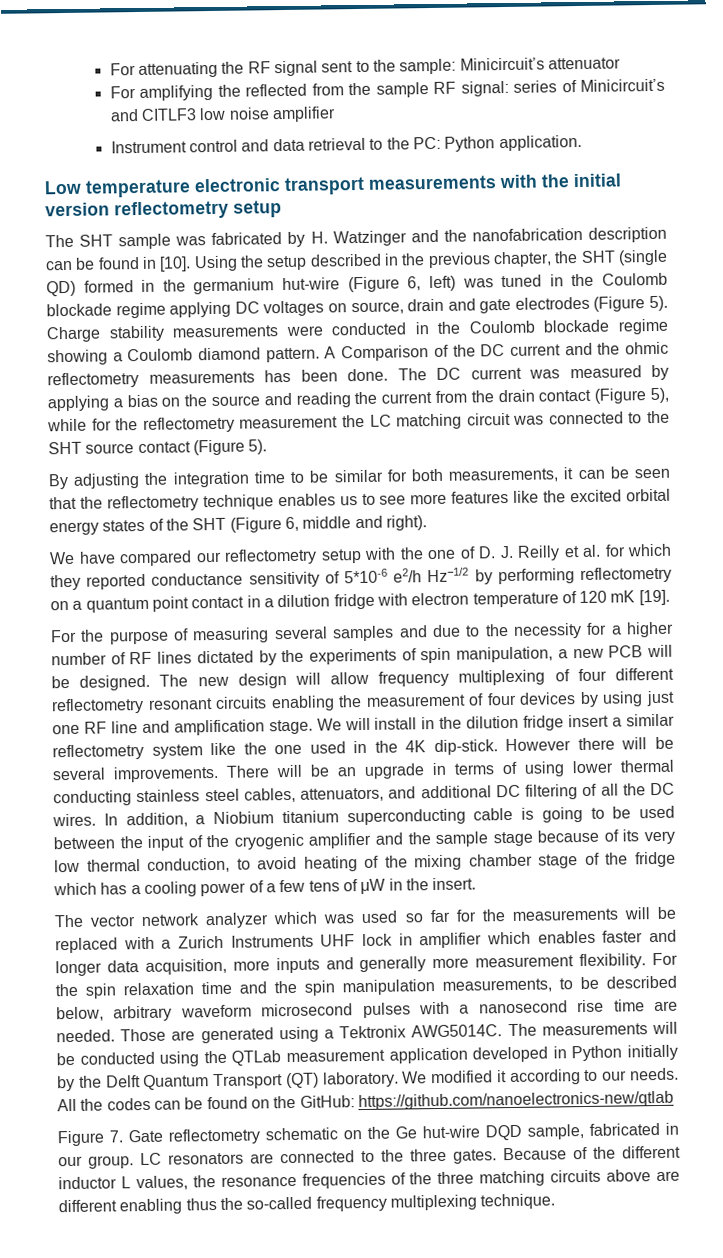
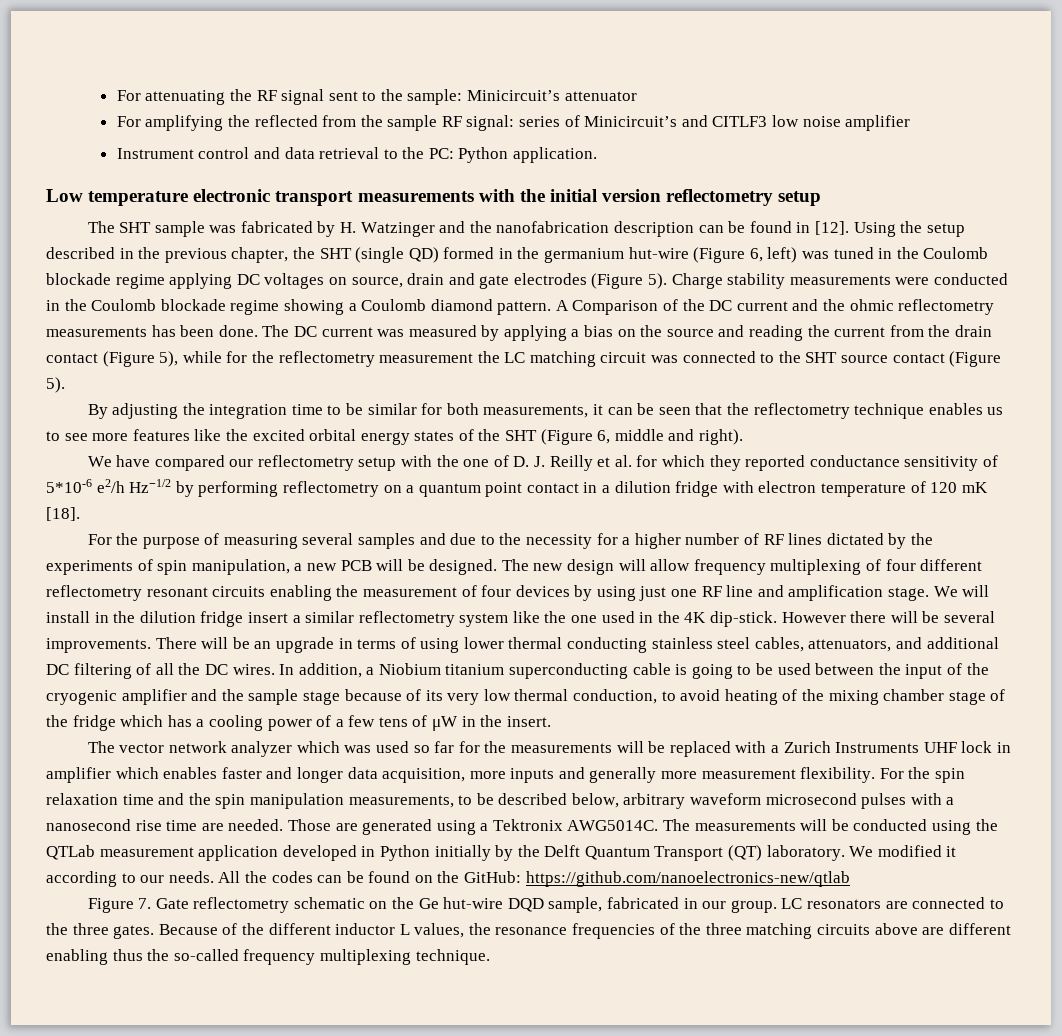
[159,256,192,272] [10]. -> [814,221,849,235] [12].
[638,589,670,606] [19]. -> [46,507,80,521] [18].

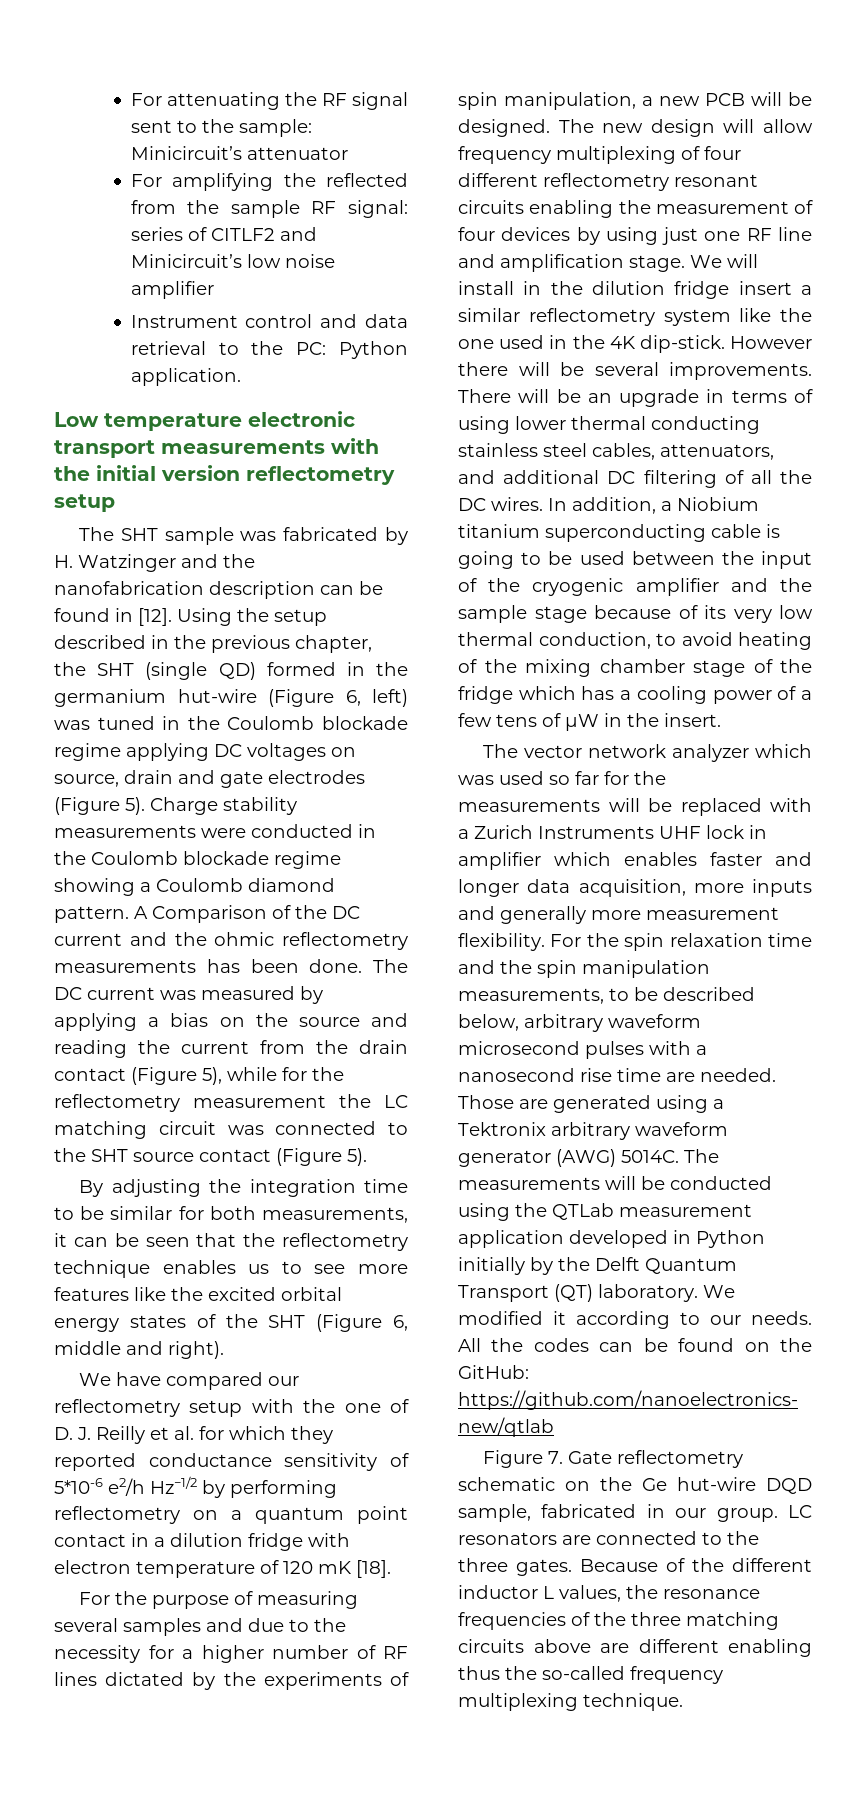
[584,115,768,127] Minicircuit’s and CITLF3 -> [210,227,317,241] [130,254,242,268] CITLF2 and Minicircuit’s
[567,820,659,831] AWG5014C. -> [551,1122,728,1140] [458,1149,679,1167] arbitrary waveform generator (AWG) 5014C.

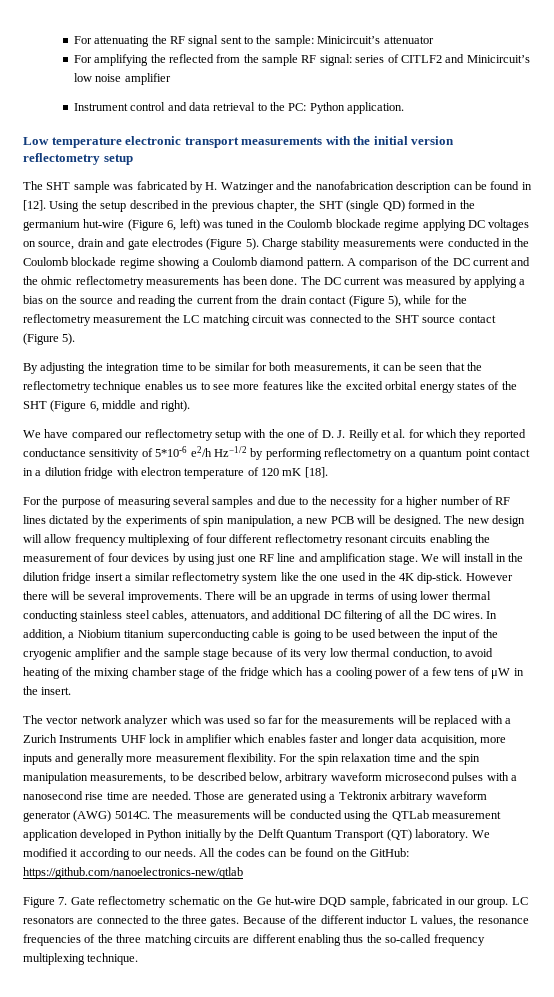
[152,905,267,923] Comparison -> [359,258,419,269] comparison
[533,1639,591,1653] above -> (230, 939) none

